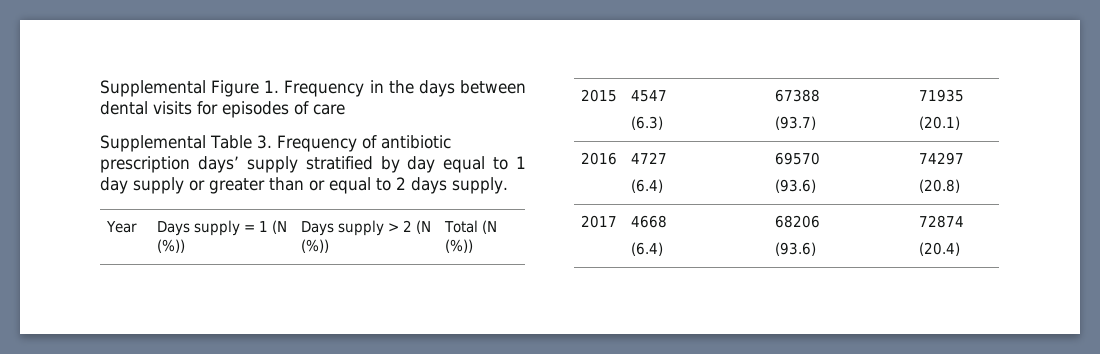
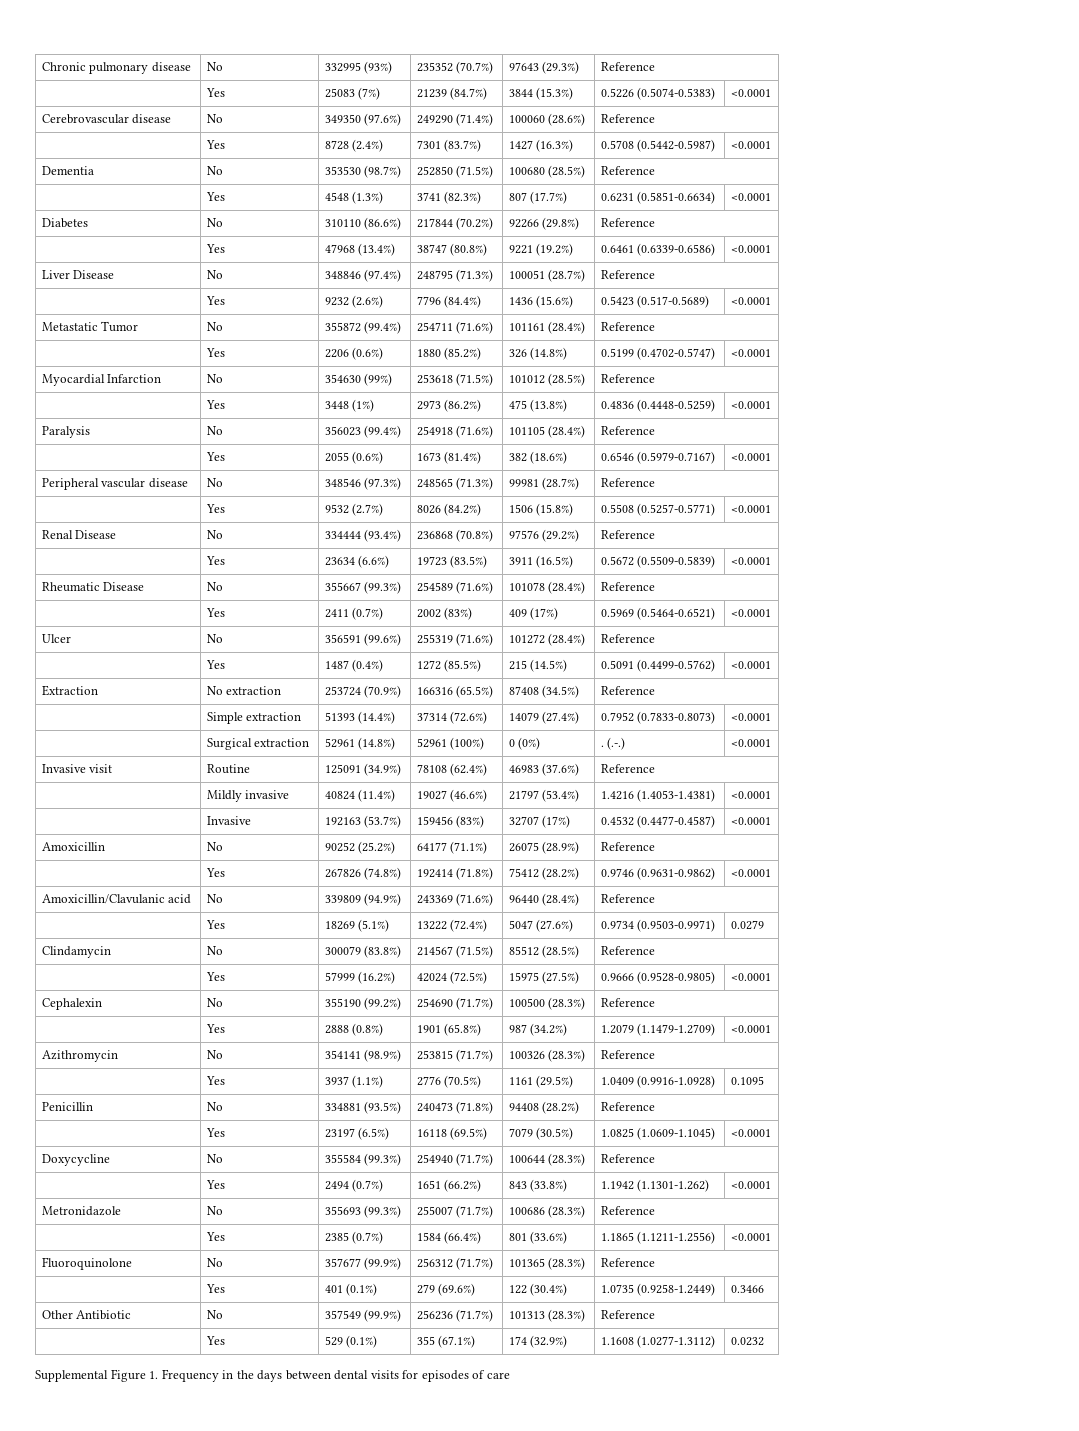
(100, 88) none -> [41,62,191,74] [206,62,223,71] [324,61,393,74] [416,61,494,74] [508,61,580,74] [600,62,655,71] [205,88,225,97] [324,87,381,100] [416,87,488,100] [508,87,574,100] [600,87,716,100] [730,89,771,97] [41,114,172,124] [206,114,223,123] [324,113,402,126] [416,113,494,126] [508,113,586,126] [600,114,655,123] [205,140,225,149] [324,139,384,152] [416,139,482,152] [508,139,574,152] [600,139,716,152] [730,141,771,149] [41,166,94,175] [206,166,223,175] [324,165,402,178] [416,165,494,178] [508,165,586,178] [600,166,655,175] [205,192,225,201] [324,191,384,204] [416,191,482,204] [508,191,568,204] [600,191,716,204] [730,193,771,201] [41,218,88,228] [206,218,223,227] [324,217,402,230] [416,217,494,230] [508,217,580,230] [600,218,655,227] [205,244,225,253] [324,243,396,256] [416,243,488,256] [508,243,574,256] [600,243,716,256] [730,245,771,253] [41,270,115,279] [206,270,223,279] [324,269,402,282] [416,269,494,282] [508,269,586,282] [600,270,655,279] [205,296,225,305] [324,295,384,308] [416,295,482,308] [508,295,574,308] [600,295,710,308] [730,297,771,305] [41,321,139,332] [206,322,223,331] [324,321,402,334] [416,321,494,334] [508,321,586,334] [600,322,655,331] [205,348,225,357] [324,347,384,360] [416,347,482,360] [508,347,568,360] [600,347,716,360] [730,349,771,357] [41,374,162,386] [206,374,223,383] [324,373,393,386] [416,373,494,386] [508,373,586,386] [600,374,655,383] [205,400,225,409] [324,399,375,412] [416,399,482,412] [508,399,568,412] [600,399,716,412] [730,401,771,409] [41,426,90,438] [206,426,223,435] [324,425,402,438] [416,425,494,438] [508,425,586,438] [600,426,655,435] [205,452,225,461] [324,451,384,464] [416,451,482,464] [508,451,568,464] [600,451,716,464] [730,453,771,461] [41,478,188,490] [206,478,223,487] [324,477,402,490] [416,477,494,490] [508,477,580,490] [600,478,655,487] [205,504,225,513] [324,503,384,516] [416,503,482,516] [508,503,574,516] [600,503,716,516] [730,505,771,513] [41,530,117,539] [206,530,223,539] [324,529,402,542] [416,529,494,542] [508,529,580,542] [600,530,655,539] [205,556,225,565] [324,555,390,568] [416,555,488,568] [508,555,574,568] [600,555,716,568] [730,557,771,565] [41,582,145,592] [206,582,223,591] [324,581,402,594] [416,581,494,594] [508,581,586,594] [600,582,655,591] [205,608,225,617] [324,607,384,620] [416,607,473,620] [508,607,559,620] [600,607,716,620] [730,609,771,617] [41,634,71,643] [206,634,223,643] [324,633,402,646] [416,633,494,646] [508,633,586,646] [600,634,655,643] [205,660,225,669] [324,659,384,672] [416,659,482,672] [508,659,568,672] [600,659,716,672] [730,661,771,669] [41,685,98,696] [206,686,282,695] [324,685,402,698] [416,685,494,698] [508,685,580,698] [600,686,655,695] [206,712,302,724] [324,711,396,724] [416,711,488,724] [508,711,580,724] [600,711,716,724] [730,713,771,721] [206,738,310,750] [324,737,396,750] [416,737,485,750] [508,737,541,750] [600,737,626,750] [730,739,771,747] [41,764,113,773] [206,764,250,774] [324,763,402,776] [416,763,488,776] [508,763,580,776] [600,764,655,773] [206,790,290,802] [324,789,396,802] [416,789,488,802] [508,789,580,802] [600,789,716,802] [730,791,771,799] [206,816,251,825] [324,815,402,828] [416,815,485,828] [508,815,571,828] [600,815,716,828] [730,817,771,825] [41,842,105,851] [206,842,223,851] [324,841,396,854] [416,841,488,854] [508,841,580,854] [600,842,655,851] [205,868,225,877] [324,867,402,880] [416,867,494,880] [508,867,580,880] [600,867,716,880] [730,869,771,877] [41,894,192,904] [206,894,223,903] [324,893,402,906] [416,893,494,906] [508,893,580,906] [600,894,655,903] [205,920,225,929] [324,919,390,932] [416,919,488,932] [508,919,574,932] [600,919,716,932] [730,920,764,930] [41,946,111,958] [206,946,223,955] [324,945,402,958] [416,945,494,958] [508,945,580,958] [600,946,655,955] [205,972,225,981] [324,971,396,984] [416,971,488,984] [508,971,580,984] [600,971,716,984] [730,973,771,981] [41,998,102,1010] [206,998,223,1007] [324,997,402,1010] [416,997,494,1010] [508,997,586,1010] [600,998,655,1007] [205,1024,225,1033] [324,1023,384,1036] [416,1023,482,1036] [508,1023,568,1036] [600,1023,716,1036] [730,1025,771,1033] [41,1050,118,1062] [206,1050,223,1059] [324,1049,402,1062] [416,1049,494,1062] [508,1049,586,1062] [600,1050,655,1059] [205,1076,225,1085] [324,1075,384,1088] [416,1075,482,1088] [508,1075,574,1088] [600,1075,716,1088] [730,1076,764,1085] [41,1102,93,1111] [206,1102,223,1111] [324,1101,402,1114] [416,1101,494,1114] [508,1101,580,1114] [600,1102,655,1111] [205,1128,225,1137] [324,1127,390,1140] [416,1127,488,1140] [508,1127,574,1140] [600,1127,716,1140] [730,1129,771,1137] [41,1154,110,1166] [206,1154,223,1163] [324,1153,402,1166] [416,1153,494,1166] [508,1153,586,1166] [600,1154,655,1163] [205,1180,225,1189] [324,1179,384,1192] [416,1179,482,1192] [508,1179,568,1192] [600,1179,710,1192] [730,1181,771,1189] [41,1206,121,1216] [206,1206,223,1215] [324,1205,402,1218] [416,1205,494,1218] [508,1205,586,1218] [600,1206,655,1215] [205,1232,225,1241] [324,1231,384,1244] [416,1231,482,1244] [508,1231,568,1244] [600,1231,716,1244] [730,1233,771,1241] [41,1257,132,1270] [206,1258,223,1267] [324,1257,402,1270] [416,1257,494,1270] [508,1257,586,1270] [600,1258,655,1267] [205,1284,225,1293] [324,1283,378,1296] [416,1283,476,1296] [508,1283,568,1296] [600,1283,716,1296] [730,1285,764,1293] [41,1310,132,1320] [206,1310,223,1319] [324,1309,402,1322] [416,1309,494,1322] [508,1309,586,1322] [600,1310,655,1319] [205,1336,225,1345] [324,1335,378,1348] [416,1335,476,1348] [508,1335,568,1348] [600,1335,716,1348] [730,1337,764,1346] Chronic pulmonary disease | No | 332995 (93%) | 235352 (70.7%) | 97643 (29.3%) | Reference // | Yes | 25083 (7%) | 21239 (84.7%) | 3844 (15.3%) | 0.5226 (0.5074-0.5383) | <0.0001 // Cerebrovascular disease | No | 349350 (97.6%) | 249290 (71.4%) | 100060 (28.6%) | Reference // | Yes | 8728 (2.4%) | 7301 (83.7%) | 1427 (16.3%) | 0.5708 (0.5442-0.5987) | <0.0001 // Dementia | No | 353530 (98.7%) | 252850 (71.5%) | 100680 (28.5%) | Reference // | Yes | 4548 (1.3%) | 3741 (82.3%) | 807 (17.7%) | 0.6231 (0.5851-0.6634) | <0.0001 // Diabetes | No | 310110 (86.6%) | 217844 (70.2%) | 92266 (29.8%) | Reference // | Yes | 47968 (13.4%) | 38747 (80.8%) | 9221 (19.2%) | 0.6461 (0.6339-0.6586) | <0.0001 // Liver Disease | No | 348846 (97.4%) | 248795 (71.3%) | 100051 (28.7%) | Reference // | Yes | 9232 (2.6%) | 7796 (84.4%) | 1436 (15.6%) | 0.5423 (0.517-0.5689) | <0.0001 // Metastatic Tumor | No | 355872 (99.4%) | 254711 (71.6%) | 101161 (28.4%) | Reference // | Yes | 2206 (0.6%) | 1880 (85.2%) | 326 (14.8%) | 0.5199 (0.4702-0.5747) | <0.0001 // Myocardial Infarction | No | 354630 (99%) | 253618 (71.5%) | 101012 (28.5%) | Reference // | Yes | 3448 (1%) | 2973 (86.2%) | 475 (13.8%) | 0.4836 (0.4448-0.5259) | <0.0001 // Paralysis | No | 356023 (99.4%) | 254918 (71.6%) | 101105 (28.4%) | Reference // | Yes | 2055 (0.6%) | 1673 (81.4%) | 382 (18.6%) | 0.6546 (0.5979-0.7167) | <0.0001 // Peripheral vascular disease | No | 348546 (97.3%) | 248565 (71.3%) | 99981 (28.7%) | Reference // | Yes | 9532 (2.7%) | 8026 (84.2%) | 1506 (15.8%) | 0.5508 (0.5257-0.5771) | <0.0001 // Renal Disease | No | 334444 (93.4%) | 236868 (70.8%) | 97576 (29.2%) | Reference // | Yes | 23634 (6.6%) | 19723 (83.5%) | 3911 (16.5%) | 0.5672 (0.5509-0.5839) | <0.0001 // Rheumatic Disease | No | 355667 (99.3%) | 254589 (71.6%) | 101078 (28.4%) | Reference // | Yes | 2411 (0.7%) | 2002 (83%) | 409 (17%) | 0.5969 (0.5464-0.6521) | <0.0001 // Ulcer | No | 356591 (99.6%) | 255319 (71.6%) | 101272 (28.4%) | Reference // | Yes | 1487 (0.4%) | 1272 (85.5%) | 215 (14.5%) | 0.5091 (0.4499-0.5762) | <0.0001 // Extraction | No extraction | 253724 (70.9%) | 166316 (65.5%) | 87408 (34.5%) | Reference // | Simple extraction | 51393 (14.4%) | 37314 (72.6%) | 14079 (27.4%) | 0.7952 (0.7833-0.8073) | <0.0001 // | Surgical extraction | 52961 (14.8%) | 52961 (100%) | 0 (0%) | . (.-.) | <0.0001 // Invasive visit | Routine | 125091 (34.9%) | 78108 (62.4%) | 46983 (37.6%) | Reference // | Mildly invasive | 40824 (11.4%) | 19027 (46.6%) | 21797 (53.4%) | 1.4216 (1.4053-1.4381) | <0.0001 // | Invasive | 192163 (53.7%) | 159456 (83%) | 32707 (17%) | 0.4532 (0.4477-0.4587) | <0.0001 // Amoxicillin | No | 90252 (25.2%) | 64177 (71.1%) | 26075 (28.9%) | Reference // | Yes | 267826 (74.8%) | 192414 (71.8%) | 75412 (28.2%) | 0.9746 (0.9631-0.9862) | <0.0001 // Amoxicillin/Clavulanic acid | No | 339809 (94.9%) | 243369 (71.6%) | 96440 (28.4%) | Reference // | Yes | 18269 (5.1%) | 13222 (72.4%) | 5047 (27.6%) | 0.9734 (0.9503-0.9971) | 0.0279 // Clindamycin | No | 300079 (83.8%) | 214567 (71.5%) | 85512 (28.5%) | Reference // | Yes | 57999 (16.2%) | 42024 (72.5%) | 15975 (27.5%) | 0.9666 (0.9528-0.9805) | <0.0001 // Cephalexin | No | 355190 (99.2%) | 254690 (71.7%) | 100500 (28.3%) | Reference // | Yes | 2888 (0.8%) | 1901 (65.8%) | 987 (34.2%) | 1.2079 (1.1479-1.2709) | <0.0001 // Azithromycin | No | 354141 (98.9%) | 253815 (71.7%) | 100326 (28.3%) | Reference // | Yes | 3937 (1.1%) | 2776 (70.5%) | 1161 (29.5%) | 1.0409 (0.9916-1.0928) | 0.1095 // Penicillin | No | 334881 (93.5%) | 240473 (71.8%) | 94408 (28.2%) | Reference // | Yes | 23197 (6.5%) | 16118 (69.5%) | 7079 (30.5%) | 1.0825 (1.0609-1.1045) | <0.0001 // Doxycycline | No | 355584 (99.3%) | 254940 (71.7%) | 100644 (28.3%) | Reference // | Yes | 2494 (0.7%) | 1651 (66.2%) | 843 (33.8%) | 1.1942 (1.1301-1.262) | <0.0001 // Metronidazole | No | 355693 (99.3%) | 255007 (71.7%) | 100686 (28.3%) | Reference // | Yes | 2385 (0.7%) | 1584 (66.4%) | 801 (33.6%) | 1.1865 (1.1211-1.2556) | <0.0001 // Fluoroquinolone | No | 357677 (99.9%) | 256312 (71.7%) | 101365 (28.3%) | Reference // | Yes | 401 (0.1%) | 279 (69.6%) | 122 (30.4%) | 1.0735 (0.9258-1.2449) | 0.3466 // Other Antibiotic | No | 357549 (99.9%) | 256236 (71.7%) | 101313 (28.3%) | Reference // | Yes | 529 (0.1%) | 355 (67.1%) | 174 (32.9%) | 1.1608 (1.0277-1.3112) | 0.0232 //
[100,135,451,152] [100,156,526,173] [100,177,508,194] [105,221,137,233] [156,220,287,236] [156,239,185,253] [300,220,431,236] [300,239,329,253] [443,220,497,234] [444,239,473,253] [580,89,617,102] [630,90,667,102] [630,116,663,130] [774,89,820,102] [774,116,816,130] [918,89,964,102] [918,116,960,130] [580,152,617,165] [630,152,667,164] [630,179,663,193] [774,152,820,165] [774,179,816,193] [918,152,964,165] [918,179,960,193] [580,215,617,228] [630,215,667,228] [630,242,663,256] [774,215,820,228] [774,242,816,256] [918,215,964,228] [918,242,960,256] // Supplemental Table 3. Frequency of antibiotic prescription days’ supply stratified by day equal to 1 day supply or greater than or equal to 2 days supply. // Year | Days supply = 1 (N (%)) | Days supply > 2 (N (%)) | Total (N (%)) // 2015 | 4547 // (6.3) | 67388 // (93.7) | 71935 // (20.1) // 2016 | 4727 // (6.4) | 69570 // (93.6) | 74297 // (20.8) // 2017 | 4668 // (6.4) | 68206 // (93.6) | 72874 // (20.4) -> (510, 1375) none

